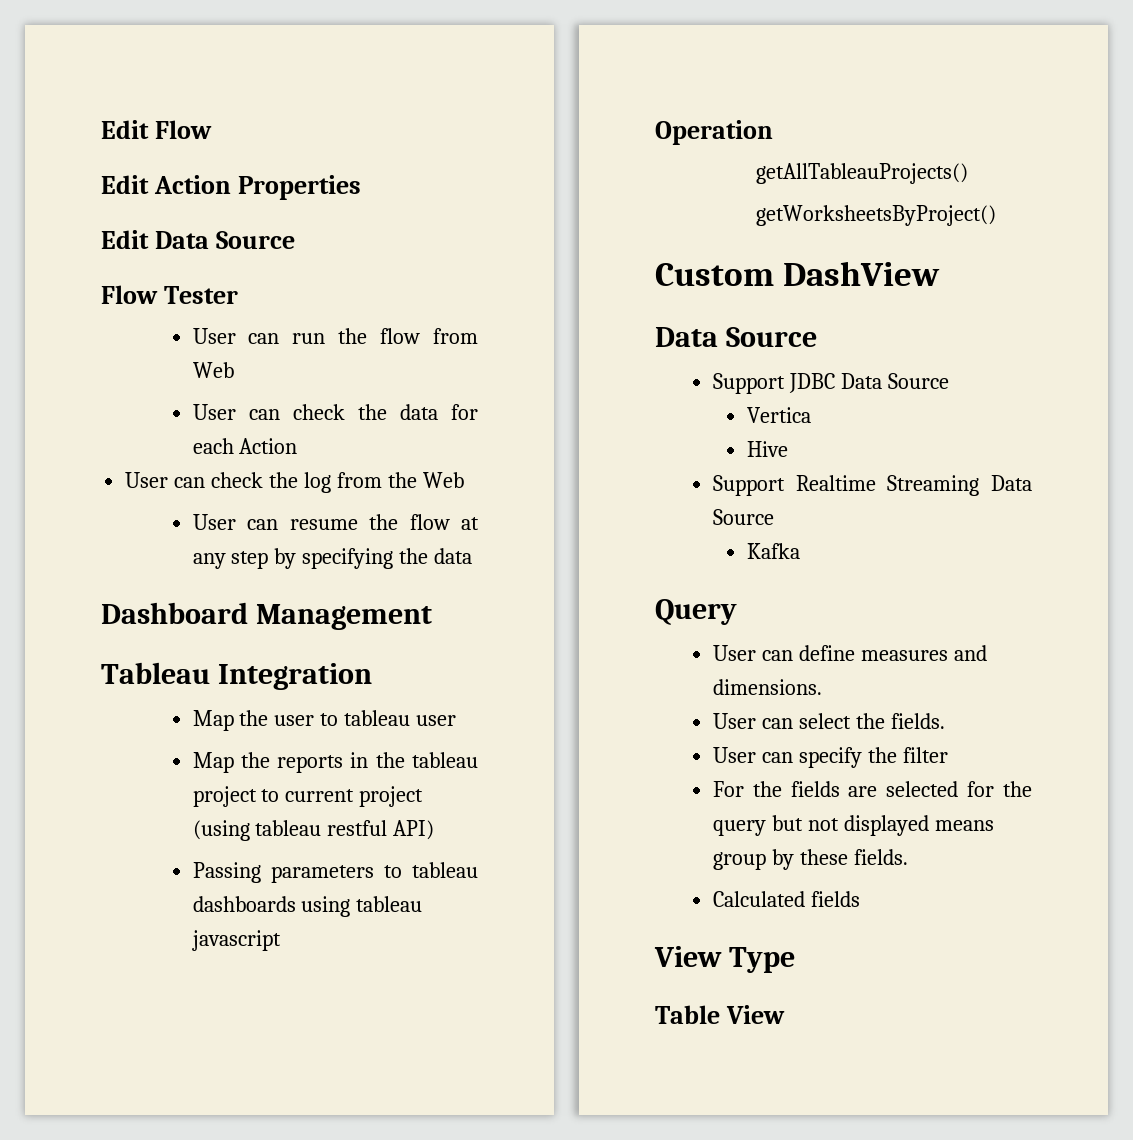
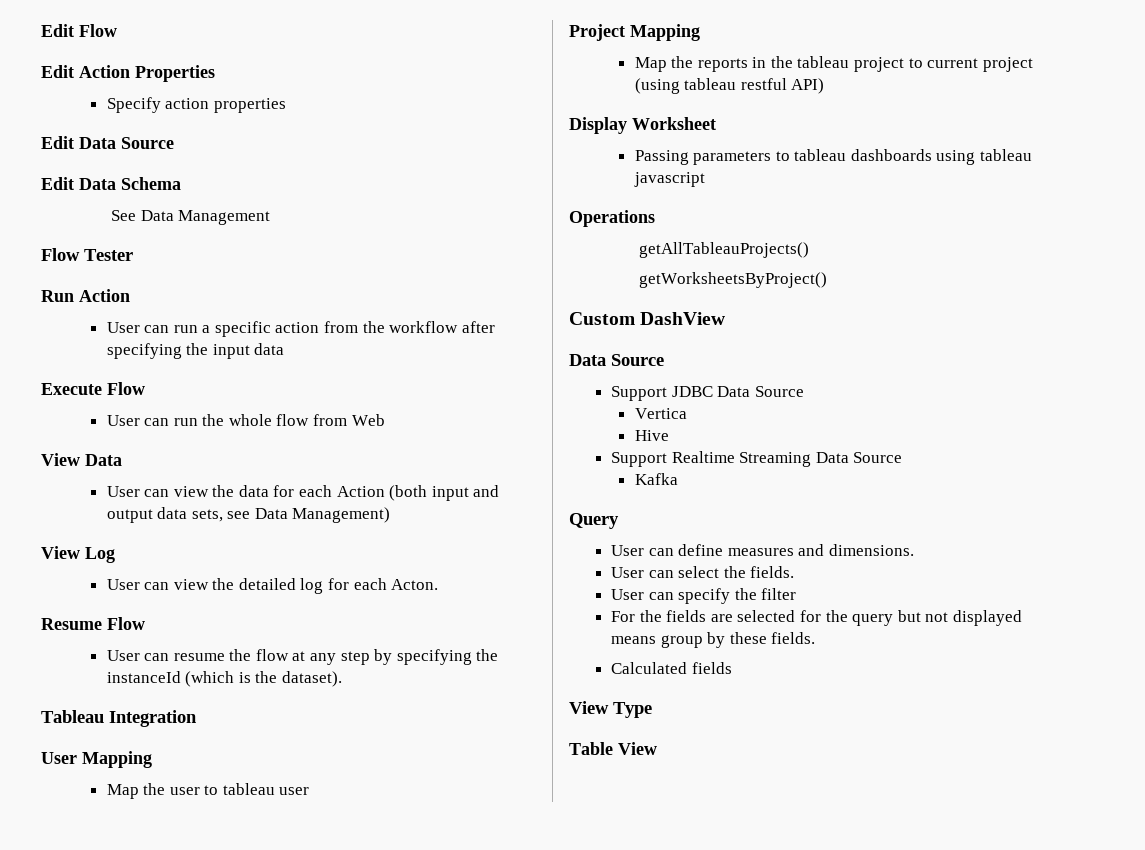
(361, 187) none -> [106,97,286,113] // Specify action properties
[101,285,238,304] Flow Tester -> [41,177,181,190] [111,210,271,225] [41,248,133,261] [41,289,130,302] [106,321,495,337] [106,343,285,359] [41,382,145,395] Edit Data Schema // See Data Management // Flow Tester // Run Action // User can run a specific action from the workflow after specifying the input data // Execute Flow
(368, 336) none -> [228,414,272,426] whole
[192,404,345,420] // User can check -> [41,453,122,466] [106,486,209,497] // View Data // User can view
[125,472,464,493] // User can check the log from the Web -> [389,485,500,501] [106,507,391,523] [41,546,115,563] [106,578,439,594] [41,617,145,630] (both input and output data sets, see Data Management) // View Log // User can view the detailed log for each Acton. // Resume Flow
[434,548,473,564] [101,602,432,630] data // Dashboard Management -> [106,671,342,687] instanceId (which is the dataset).
(372, 676) none -> [41,751,152,768] // User Mapping
(457, 720) none -> [569,24,700,41] // Project Mapping
(435, 830) none -> [569,117,716,134] // Display Worksheet
[655,120,773,145] Operation -> [569,210,655,227] Operations

